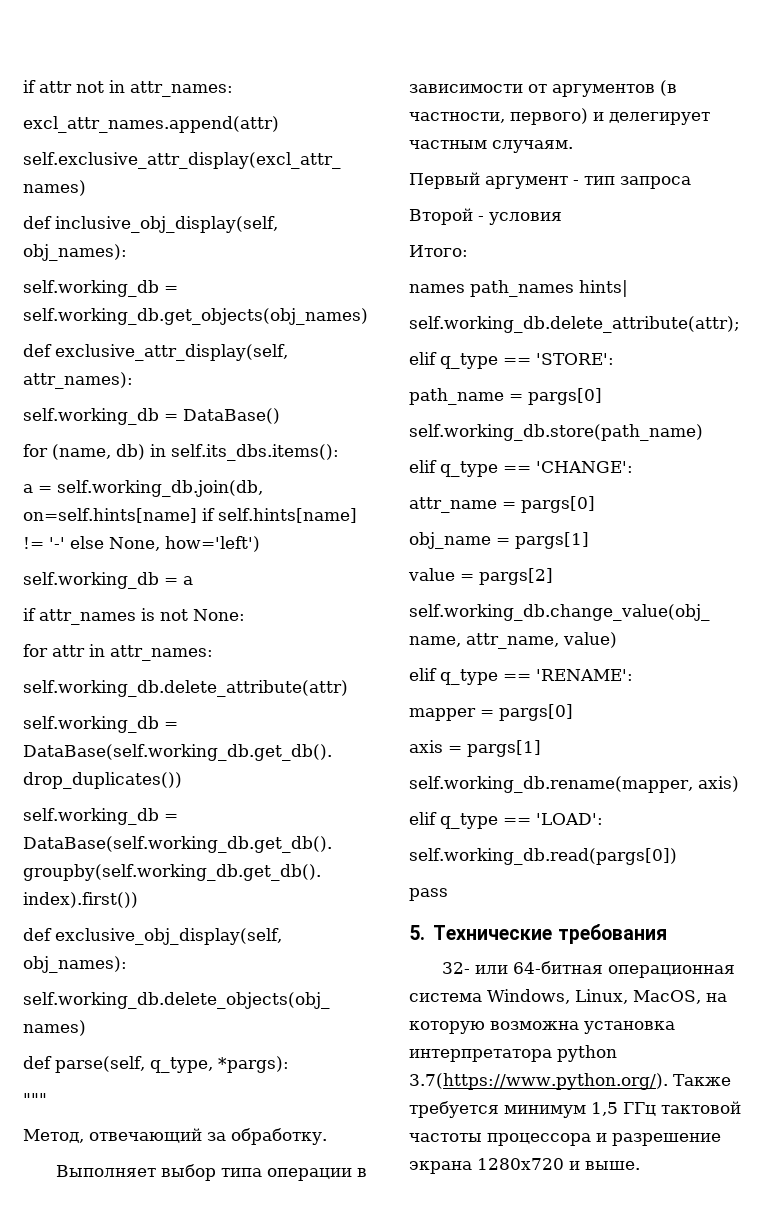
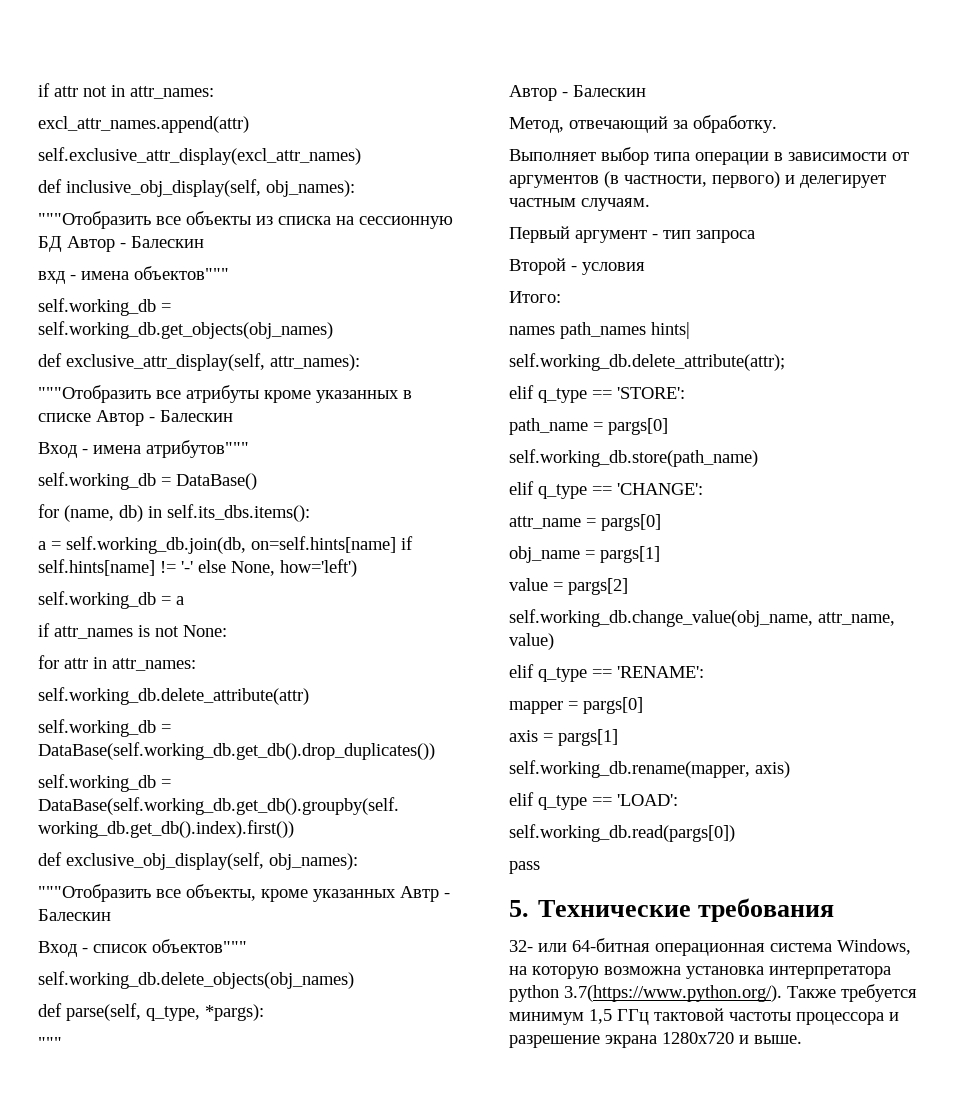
(127, 252) none -> [38,211,453,229] [38,236,204,252] [38,266,229,284] // """Отобразить все объекты из списка на сессионную БД Автор - Балескин // вхд - имена объектов"""
(133, 380) none -> [38,385,412,403] [38,410,233,426] [38,440,249,458] // """Отобразить все атрибуты кроме указанных в списке Автор - Балескин // Вход - имена атрибутов"""
(127, 964) none -> [38,884,450,902] [38,909,111,921] [38,939,247,957] // """Отобразить все объекты, кроме указанных Автр - Балескин // Вход - список объектов"""
(47, 1099) none -> [509,85,646,101] // Автор - Балескин
[575,989,701,1004] Linux, MacOS, -> (911, 947) none

